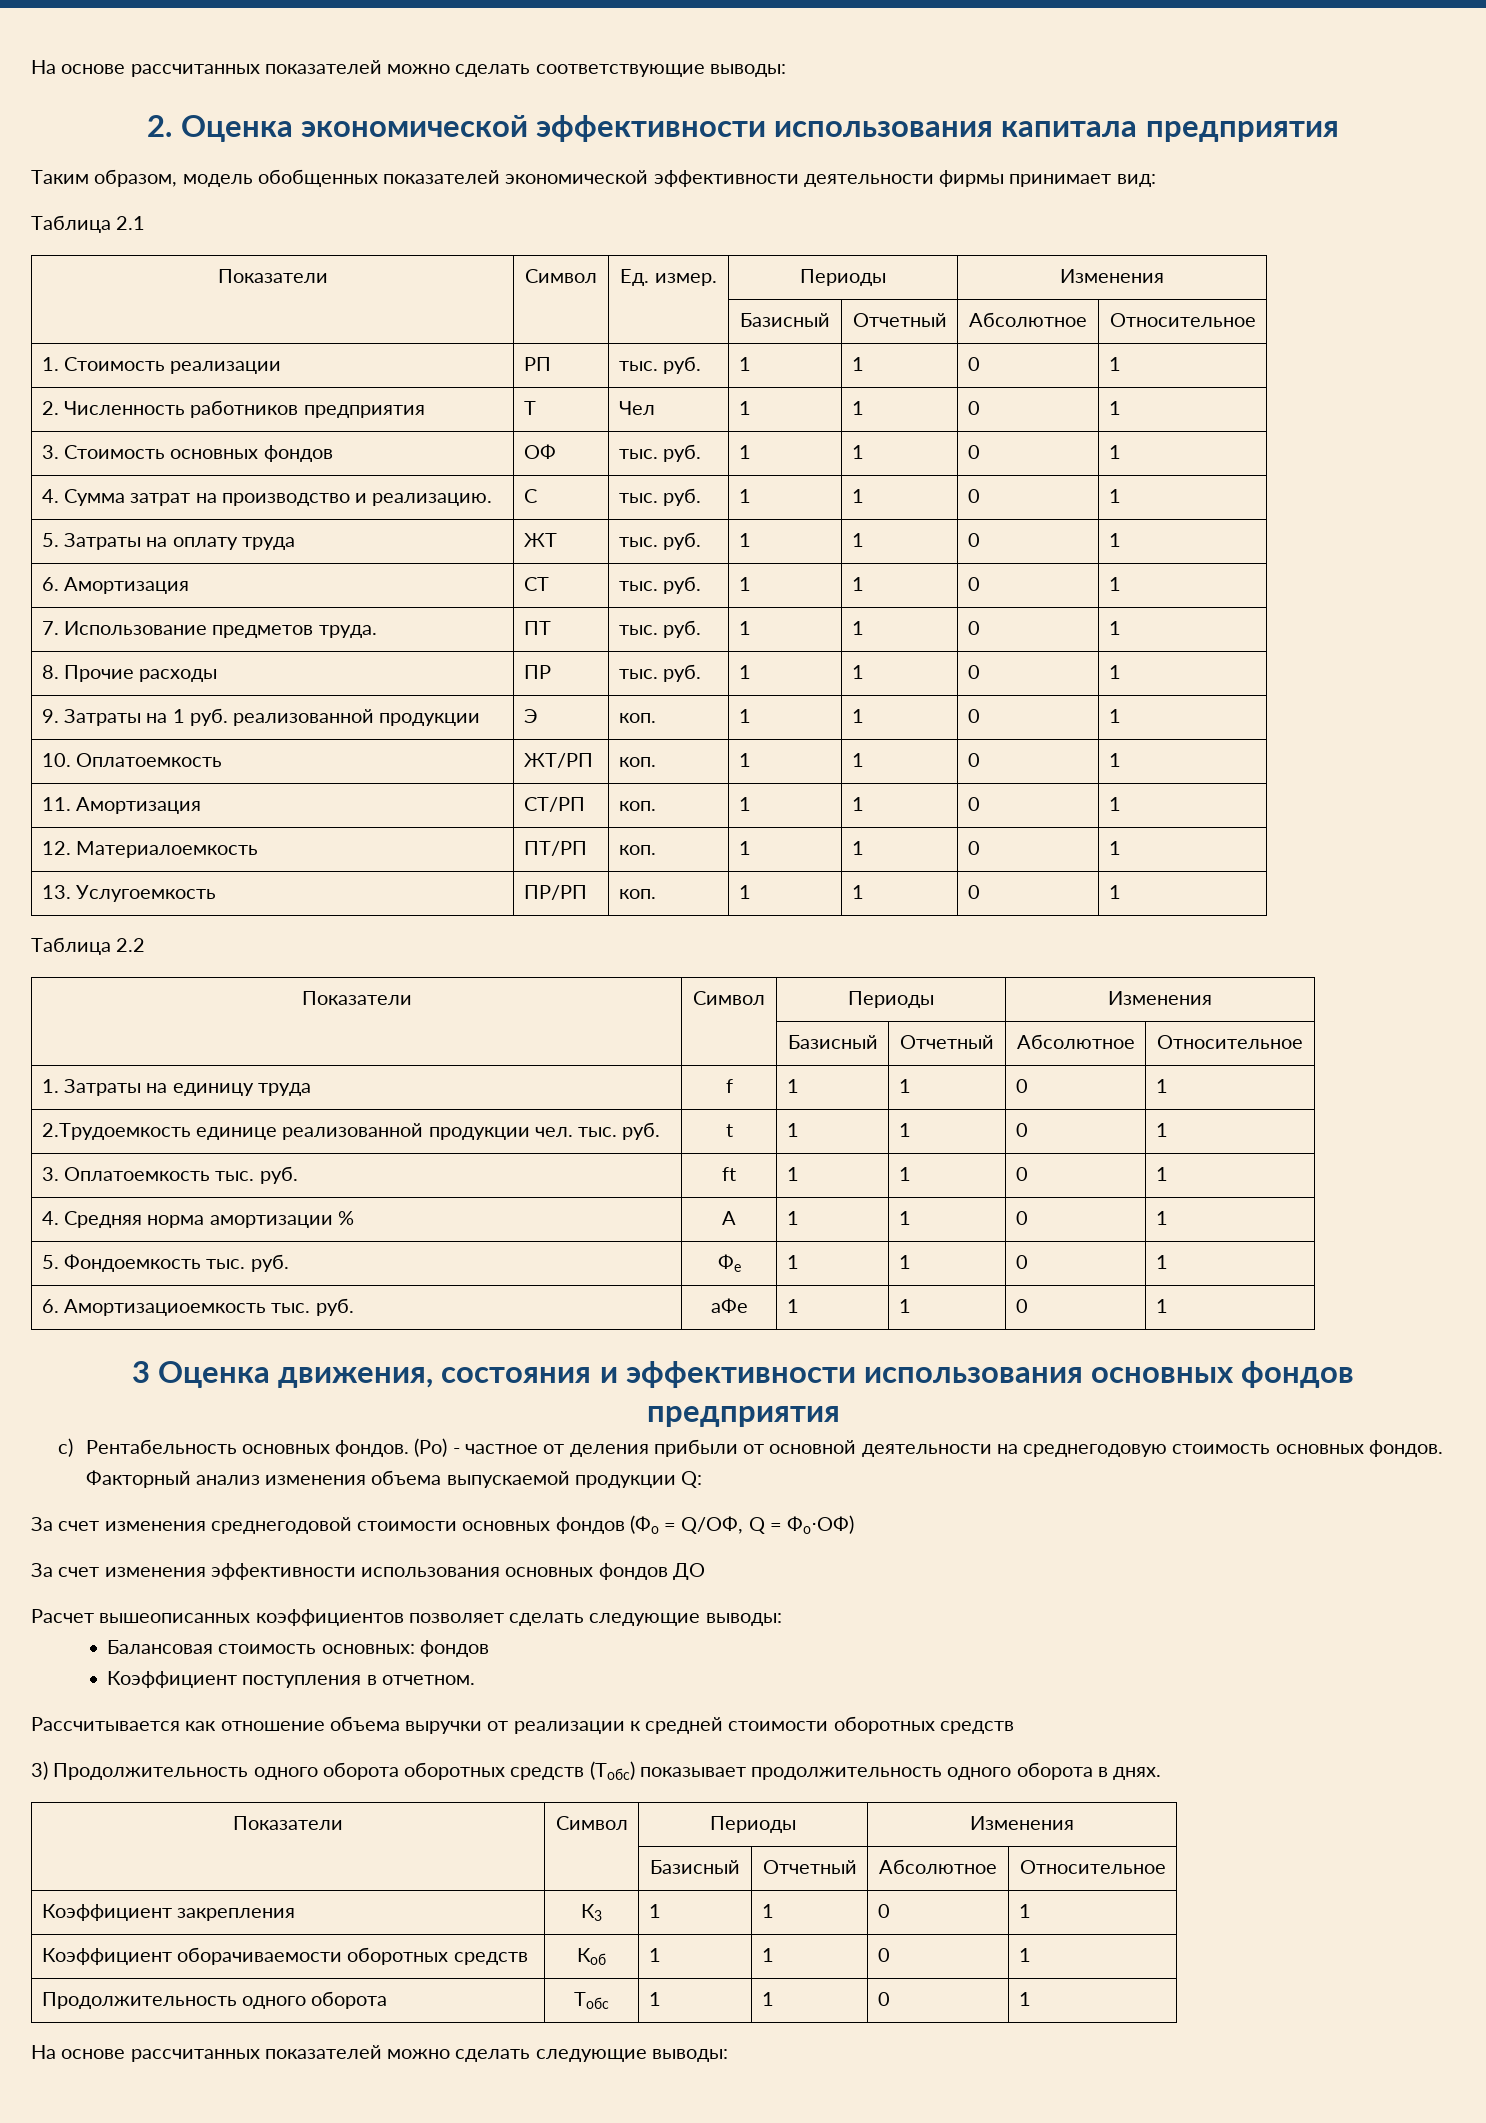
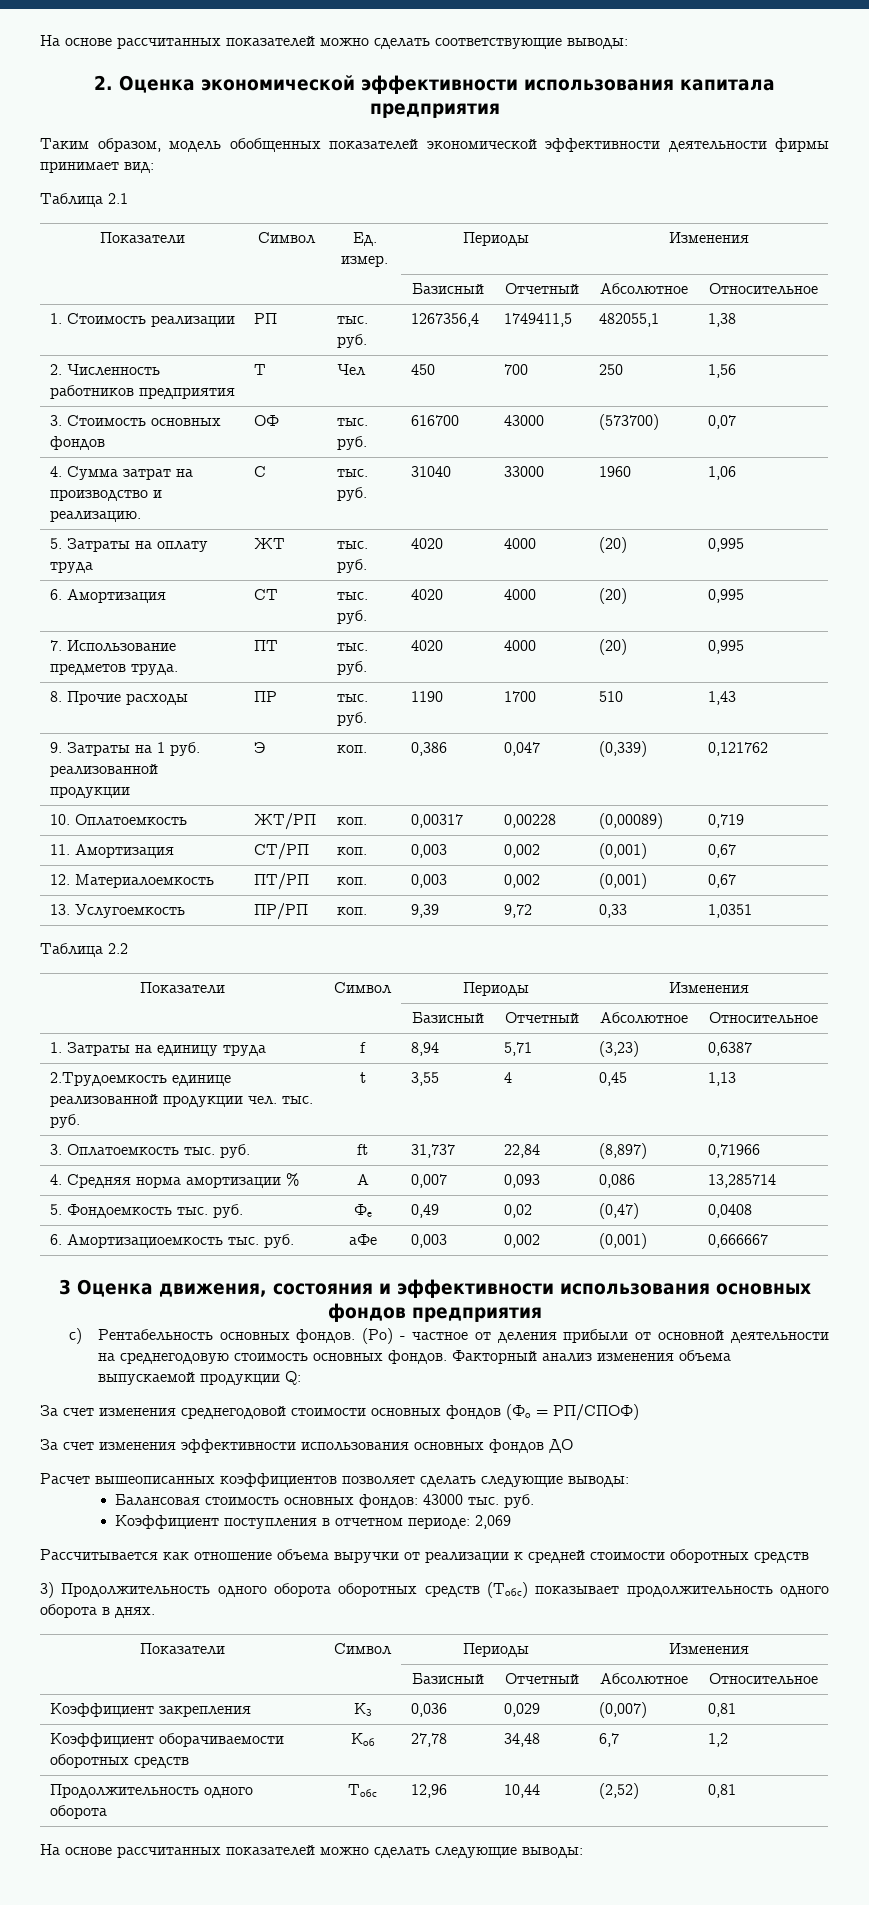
[738,357,751,371] [851,357,864,371] [967,357,980,371] [1108,357,1121,371] 1 | 1 | 0 | 1 -> [410,313,479,327] [503,313,572,327] [598,313,659,327] [707,313,736,327] 1267356,4 | 1749411,5 | 482055,1 | 1,38
[738,401,751,415] [851,401,864,415] [967,401,980,415] [1108,401,1121,415] 1 | 1 | 0 | 1 -> [410,364,435,375] [503,364,528,375] [598,364,623,375] [707,364,736,378] 450 | 700 | 250 | 1,56
[738,445,751,459] [851,445,864,459] [967,445,980,459] [1108,445,1121,459] 1 | 1 | 0 | 1 -> [410,415,459,426] [503,415,544,426] [598,414,659,430] [707,415,736,429] 616700 | 43000 | (573700) | 0,07
[738,489,751,503] [851,489,864,503] [967,489,980,503] [1108,489,1121,503] 1 | 1 | 0 | 1 -> [410,466,451,477] [503,466,544,477] [598,466,631,477] [707,466,736,480] 31040 | 33000 | 1960 | 1,06
[738,533,751,547] [851,533,864,547] [967,533,980,547] [1108,533,1121,547] 1 | 1 | 0 | 1 -> [410,538,443,549] [503,538,536,549] [598,537,627,553] [707,538,744,552] 4020 | 4000 | (20) | 0,995
[738,577,751,591] [851,577,864,591] [967,577,980,591] [1108,577,1121,591] 1 | 1 | 0 | 1 -> [410,589,443,600] [503,589,536,600] [598,588,627,604] [707,589,744,603] 4020 | 4000 | (20) | 0,995
[738,621,751,635] [851,621,864,635] [967,621,980,635] [1108,621,1121,635] 1 | 1 | 0 | 1 -> [410,640,443,651] [503,640,536,651] [598,639,627,655] [707,640,744,654] 4020 | 4000 | (20) | 0,995
[738,665,751,679] [851,665,864,679] [967,665,980,679] [1108,665,1121,679] 1 | 1 | 0 | 1 -> [410,691,443,702] [503,691,536,702] [598,691,623,702] [707,691,736,705] 1190 | 1700 | 510 | 1,43
[738,709,751,723] [851,709,864,723] [967,709,980,723] [1108,709,1121,723] 1 | 1 | 0 | 1 -> [410,742,447,756] [503,742,540,756] [598,741,647,757] [707,742,768,756] 0,386 | 0,047 | (0,339) | 0,121762
[738,753,751,767] [851,753,864,767] [967,753,980,767] [1108,753,1121,767] 1 | 1 | 0 | 1 -> [410,814,463,828] [503,814,556,828] [598,813,663,829] [707,814,744,828] 0,00317 | 0,00228 | (0,00089) | 0,719
[738,797,751,811] [851,797,864,811] [967,797,980,811] [1108,797,1121,811] 1 | 1 | 0 | 1 -> [410,844,447,858] [503,844,540,858] [598,843,647,859] [707,844,736,858] 0,003 | 0,002 | (0,001) | 0,67
[738,841,751,855] [851,841,864,855] [967,841,980,855] [1108,841,1121,855] 1 | 1 | 0 | 1 -> [410,874,447,888] [503,874,540,888] [598,873,647,889] [707,874,736,888] 0,003 | 0,002 | (0,001) | 0,67
[738,885,751,899] [851,885,864,899] [967,885,980,899] [1108,885,1121,899] 1 | 1 | 0 | 1 -> [410,904,439,918] [503,904,532,918] [598,904,627,918] [707,904,752,918] 9,39 | 9,72 | 0,33 | 1,0351
[786,1079,799,1093] [898,1079,911,1093] [1015,1079,1028,1093] [1155,1079,1168,1093] 1 | 1 | 0 | 1 -> [410,1042,439,1056] [503,1042,532,1056] [598,1041,639,1057] [707,1042,752,1056] 8,94 | 5,71 | (3,23) | 0,6387
[786,1123,799,1137] [898,1123,911,1137] [1015,1123,1028,1137] [1155,1123,1168,1137] 1 | 1 | 0 | 1 -> [410,1072,439,1086] [503,1072,512,1083] [598,1072,627,1086] [707,1072,736,1086] 3,55 | 4 | 0,45 | 1,13
[786,1167,799,1181] [898,1167,911,1181] [1015,1167,1028,1181] [1155,1167,1168,1181] 1 | 1 | 0 | 1 -> [410,1144,455,1158] [503,1144,540,1158] [598,1143,647,1159] [707,1144,760,1158] 31,737 | 22,84 | (8,897) | 0,71966
[786,1211,799,1225] [898,1211,911,1225] [1015,1211,1028,1225] [1155,1211,1168,1225] 1 | 1 | 0 | 1 -> [410,1174,447,1188] [503,1174,540,1188] [598,1174,635,1188] [707,1174,776,1188] 0,007 | 0,093 | 0,086 | 13,285714
[786,1255,799,1269] [898,1255,911,1269] [1015,1255,1028,1269] [1155,1255,1168,1269] 1 | 1 | 0 | 1 -> [410,1204,439,1218] [503,1204,532,1218] [598,1203,639,1219] [707,1204,752,1218] 0,49 | 0,02 | (0,47) | 0,0408
[786,1299,799,1313] [898,1299,911,1313] [1015,1299,1028,1313] [1155,1299,1168,1313] 1 | 1 | 0 | 1 -> [410,1234,447,1248] [503,1234,540,1248] [598,1233,647,1249] [707,1234,768,1248] 0,003 | 0,002 | (0,001) | 0,666667
[681,1515,855,1534] Q/ОФ, Q = Фо⋅ОФ) -> [553,1404,639,1421] РП/СПОФ)
[321,1640,489,1657] основных: фондов -> [284,1494,535,1508] основных фондов: 43000 тыс. руб.
[381,1675,475,1685] отчетном. -> [335,1515,512,1529] отчетном периоде: 2,069
[648,1904,661,1918] [761,1904,774,1918] [877,1904,890,1918] [1018,1904,1031,1918] 1 | 1 | 0 | 1 -> [410,1703,447,1717] [503,1703,540,1717] [598,1702,647,1718] [707,1703,736,1717] 0,036 | 0,029 | (0,007) | 0,81
[648,1948,661,1962] [761,1948,774,1962] [877,1948,890,1962] [1018,1948,1031,1962] 1 | 1 | 0 | 1 -> [410,1733,447,1747] [503,1733,540,1747] [598,1733,619,1747] [707,1733,728,1747] 27,78 | 34,48 | 6,7 | 1,2
[648,1992,661,2006] [761,1992,774,2006] [877,1992,890,2006] [1018,1992,1031,2006] 1 | 1 | 0 | 1 -> [410,1784,447,1798] [503,1784,540,1798] [598,1783,639,1799] [707,1784,736,1798] 12,96 | 10,44 | (2,52) | 0,81

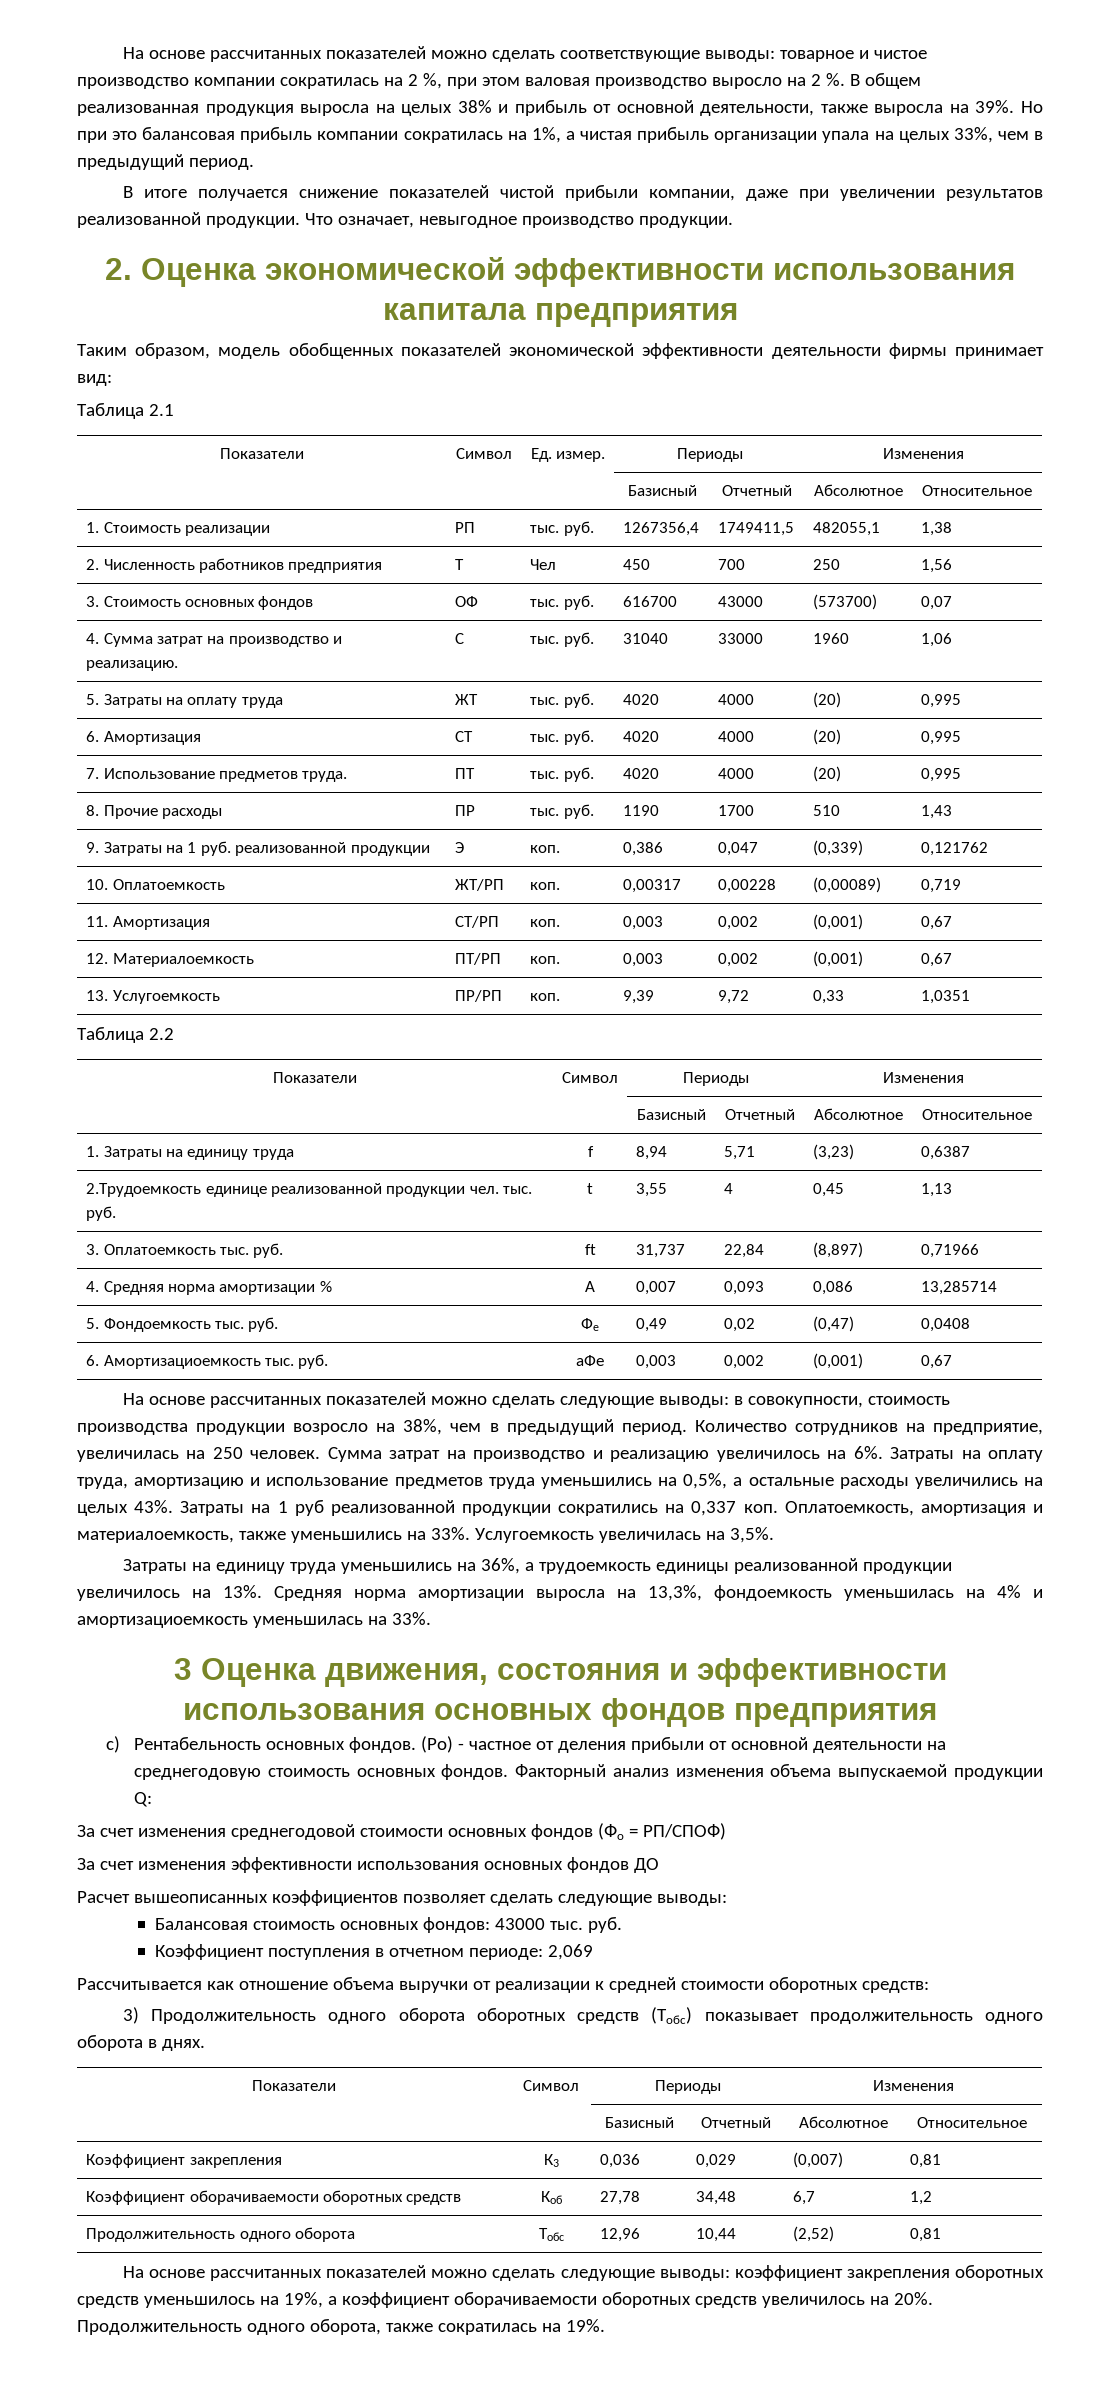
(628, 43) none -> [779,50,927,62] [77,73,921,89] [77,100,1043,116] [77,127,1043,143] [77,154,254,170] [122,185,1043,201] [77,212,733,228] товарное и чистое производство компании сократилась на 2 %, при этом валовая производство выросло на 2 %. В общем реализованная продукция выросла на целых 38% и прибыль от основной деятельности, также выросла на 39%. Но при это балансовая прибыль компании сократилась на 1%, а чистая прибыль организации упала на целых 33%, чем в предыдущий период. // В итоге получается снижение показателей чистой прибыли компании, даже при увеличении результатов реализованной продукции. Что означает, невыгодное производство продукции.
[707,1234,768,1248] 0,666667 -> [921,1355,953,1369] [122,1392,950,1408] [77,1419,1043,1435] [77,1446,1043,1462] [77,1473,1044,1489] [77,1500,1043,1516] [77,1527,774,1543] [122,1558,952,1574] [77,1585,1043,1601] [77,1612,431,1628] 0,67 // На основе рассчитанных показателей можно сделать следующие выводы: в совокупности, стоимость производства продукции возросло на 38%, чем в предыдущий период. Количество сотрудников на предприятие, увеличилась на 250 человек. Сумма затрат на производство и реализацию увеличилось на 6%. Затраты на оплату труда, амортизацию и использование предметов труда уменьшились на 0,5%, а остальные расходы увеличились на целых 43%. Затраты на 1 руб реализованной продукции сократились на 0,337 коп. Оплатоемкость, амортизация и материалоемкость, также уменьшились на 33%. Услугоемкость увеличилась на 3,5%. // Затраты на единицу труда уменьшились на 36%, а трудоемкость единицы реализованной продукции увеличилось на 13%. Средняя норма амортизации выросла на 13,3%, фондоемкость уменьшилась на 4% и амортизациоемкость уменьшилась на 33%.
[754,1551,809,1563] средств -> [861,1981,929,1993] средств:
(583, 1852) none -> [734,2265,1044,2281] [77,2292,933,2308] [77,2319,605,2335] коэффициент закрепления оборотных средств уменьшилось на 19%, а коэффициент оборачиваемости оборотных средств увеличилось на 20%. Продолжительность одного оборота, также сократилась на 19%.

